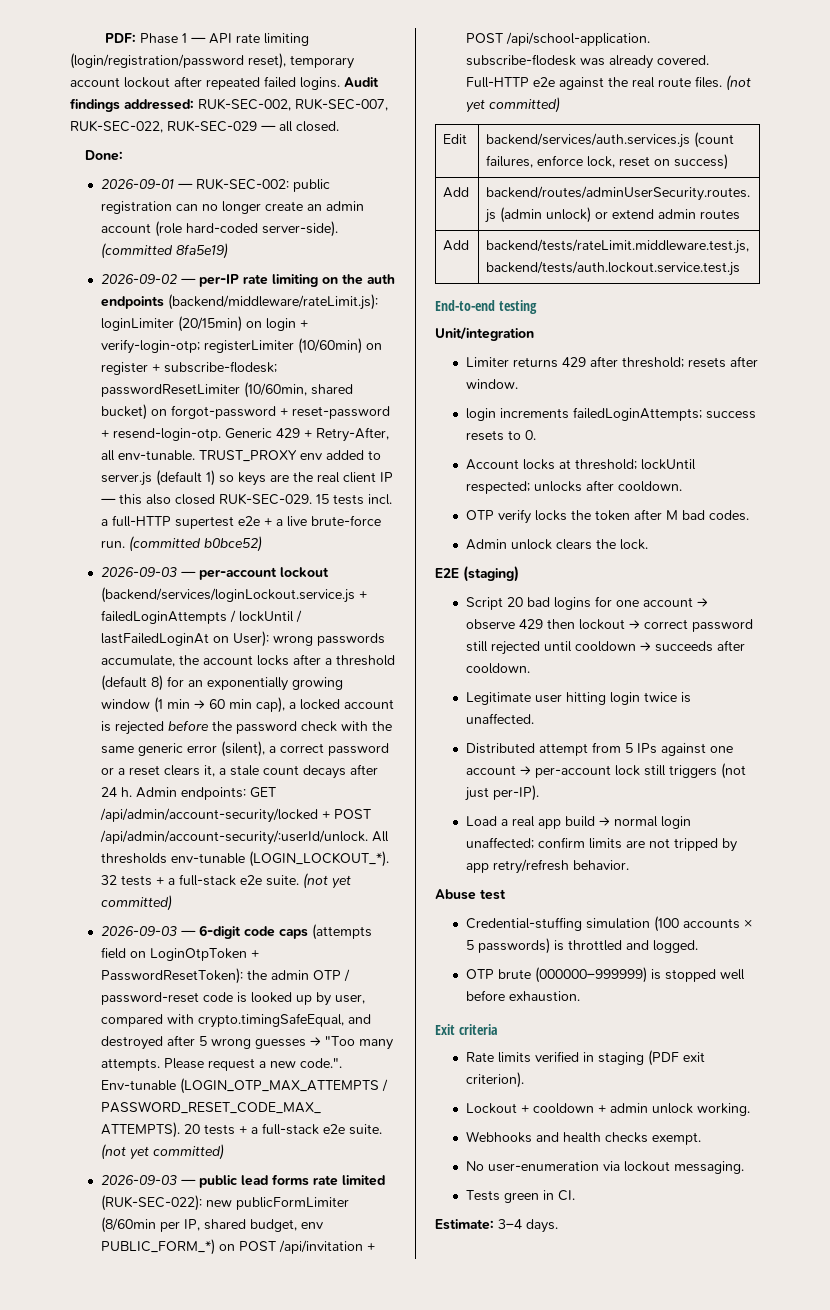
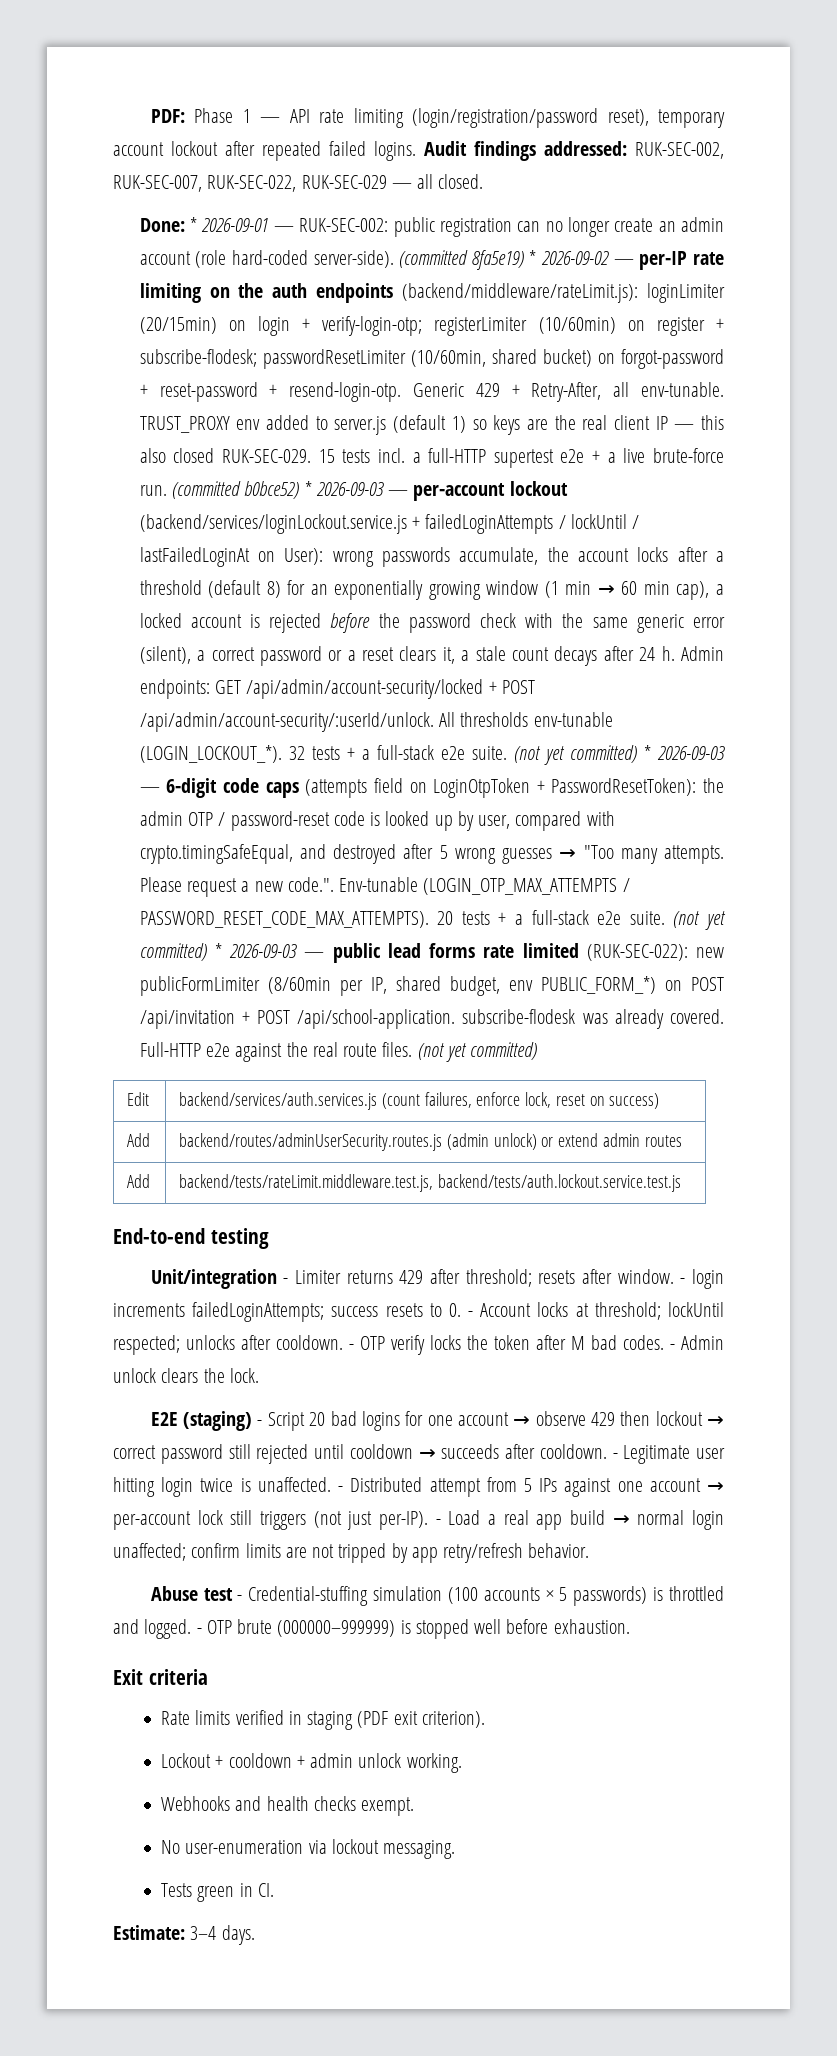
(124, 155) // -> [190,217,198,232] *
(228, 251) // -> [529,250,537,265] *
(262, 544) // -> [304,481,312,496] *
(172, 903) // -> [643,745,651,760] *
(224, 1152) // -> [214,943,222,958] *
(534, 334) // -> [283,1278,289,1284] -
(518, 384) // -> [680,1278,686,1284] -
(536, 435) // -> [468,1311,474,1317] -
(682, 486) // -> [349,1344,354,1350] -
(749, 515) // -> [670,1344,675,1350] -
(519, 574) // -> [257,1420,263,1426] -
(530, 668) // -> [612,1453,618,1459] -
(534, 718) // -> [338,1486,344,1492] -
(539, 793) // -> [435,1519,441,1525] -
(506, 894) // -> [237,1595,243,1601] -
(698, 946) // -> [196,1628,202,1634] -

